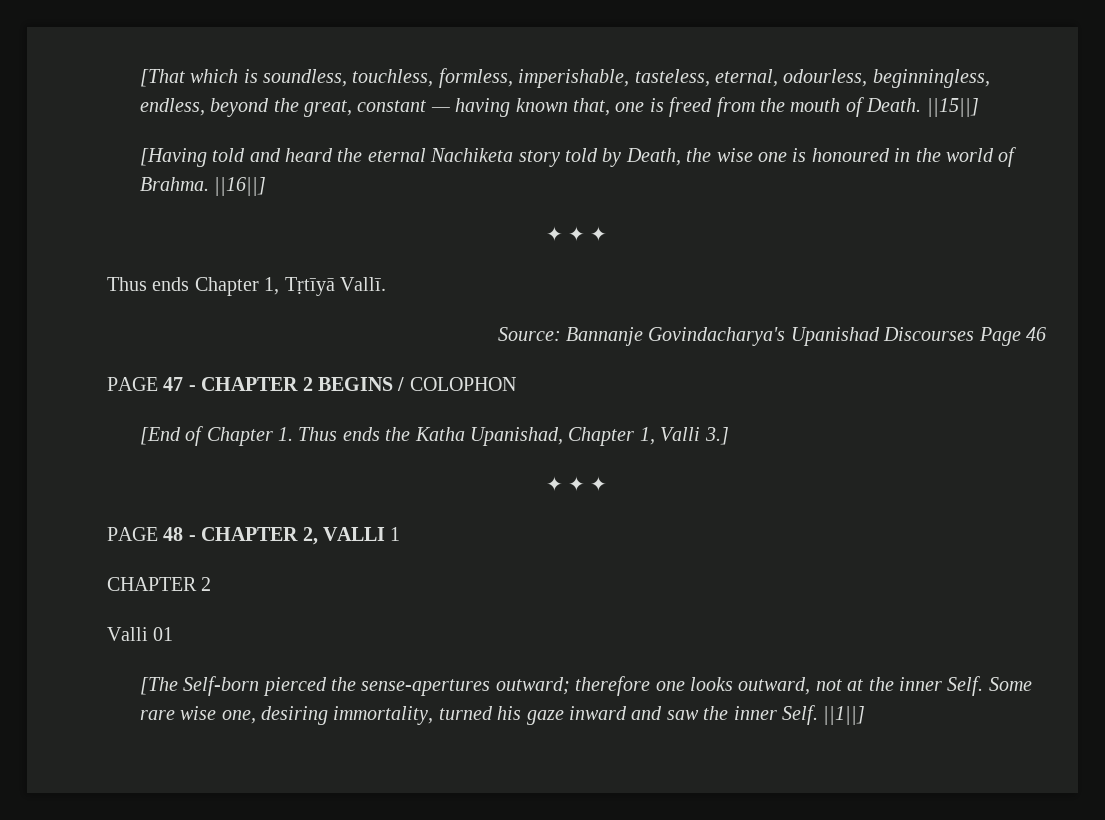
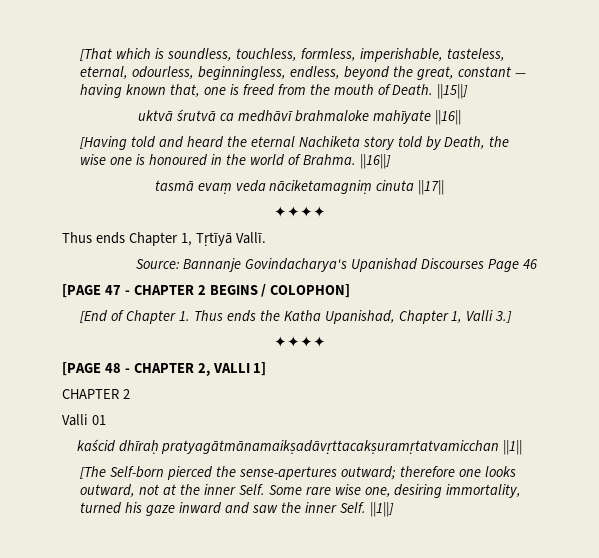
(979, 107) none -> [138,109,461,125] // uktvā śrutvā ca medhāvī brahmaloke mahīyate ||16||
[545,226,608,242] ✦ ✦ ✦ -> [154,180,445,195] [273,205,326,218] tasmā evaṃ veda nāciketamagniṃ cinuta ||17|| // ✦✦✦✦
[107,377,158,391] PAGE -> [62,284,101,298] [PAGE
[409,377,516,391] COLOPHON -> [270,284,351,298] COLOPHON]
[545,476,608,492] [107,527,158,541] ✦ ✦ ✦ // PAGE -> [273,335,326,348] [62,362,101,376] ✦✦✦✦ // [PAGE
[390,527,401,541] 1 -> [253,362,267,376] 1]
(174, 634) none -> [76,439,523,455] // kaścid dhīraḥ pratyagātmānamaikṣadāvṛttacakṣuramṛtatvamicchan ||1||

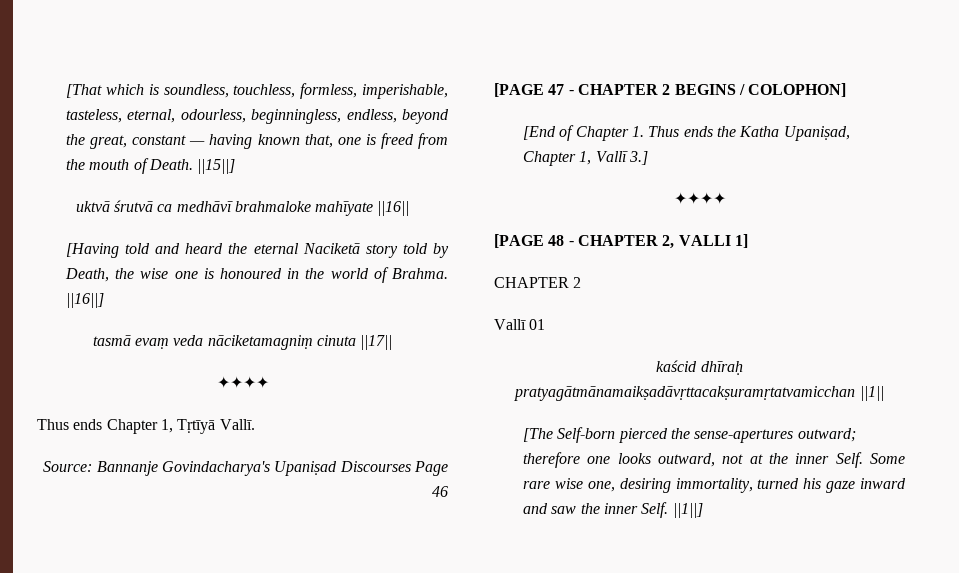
[298,136,360,147] Nachiketa -> [302,243,360,254] Naciketā
[351,258,418,272] Upanishad -> [274,461,338,476] Upaniṣad
[324,310,494,324] Upanishad, Chapter 1, Valli -> [783,126,850,141] [523,151,628,166] Upaniṣad, Chapter 1, Vallī
[62,414,88,426] Valli -> [494,319,526,330] Vallī

